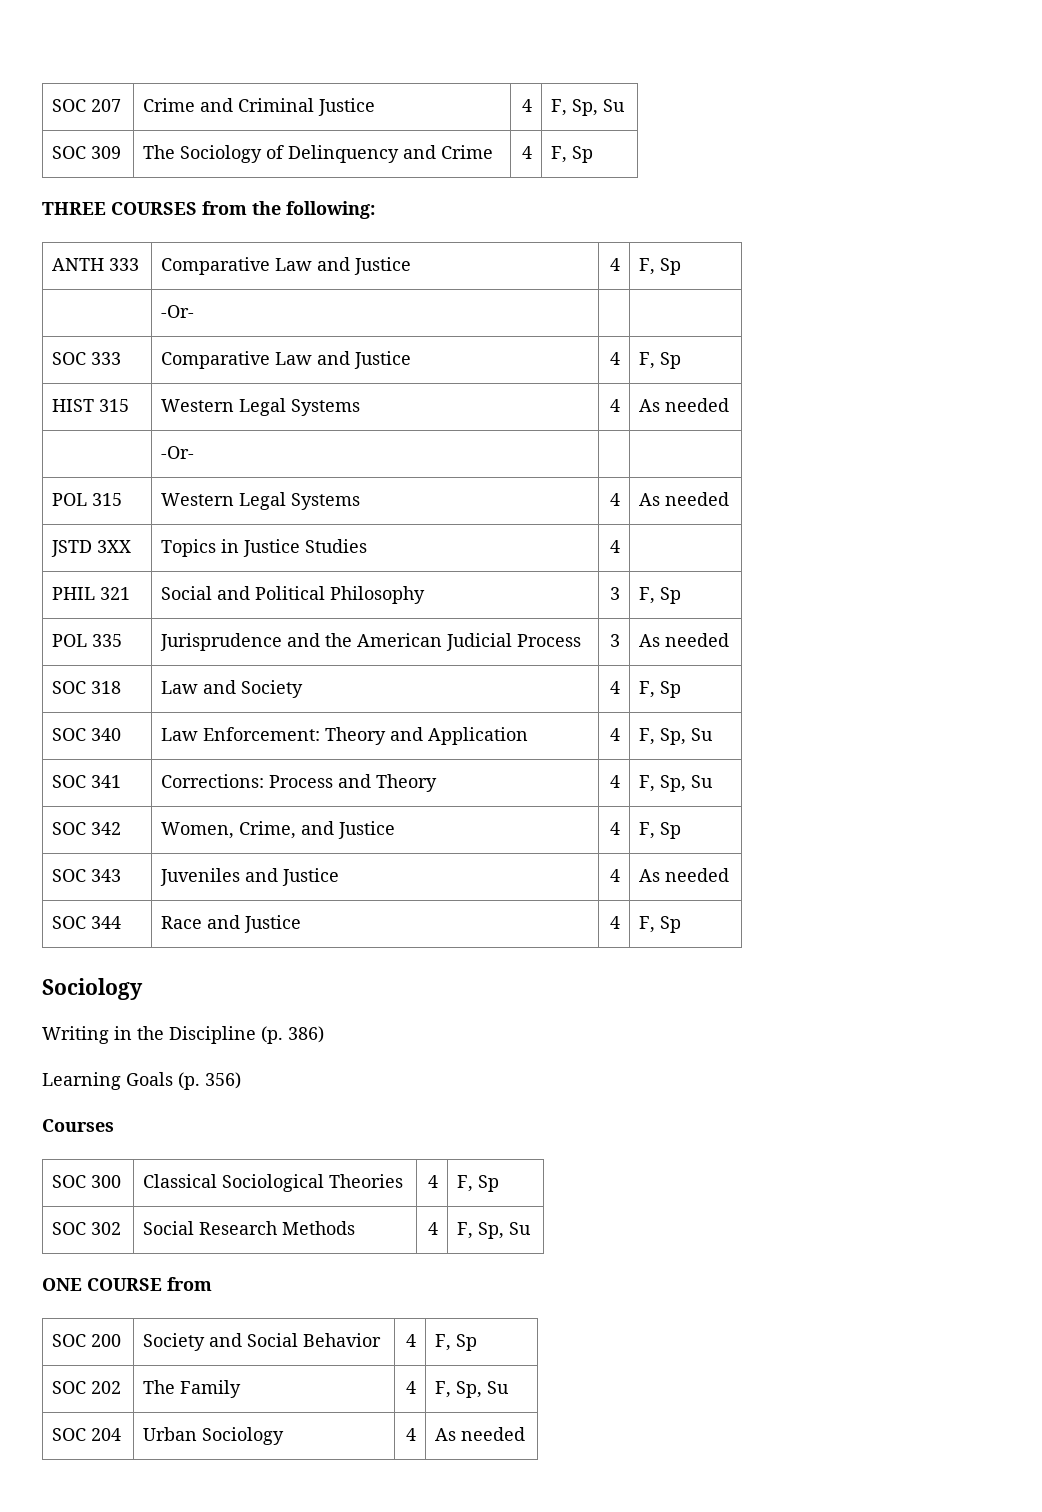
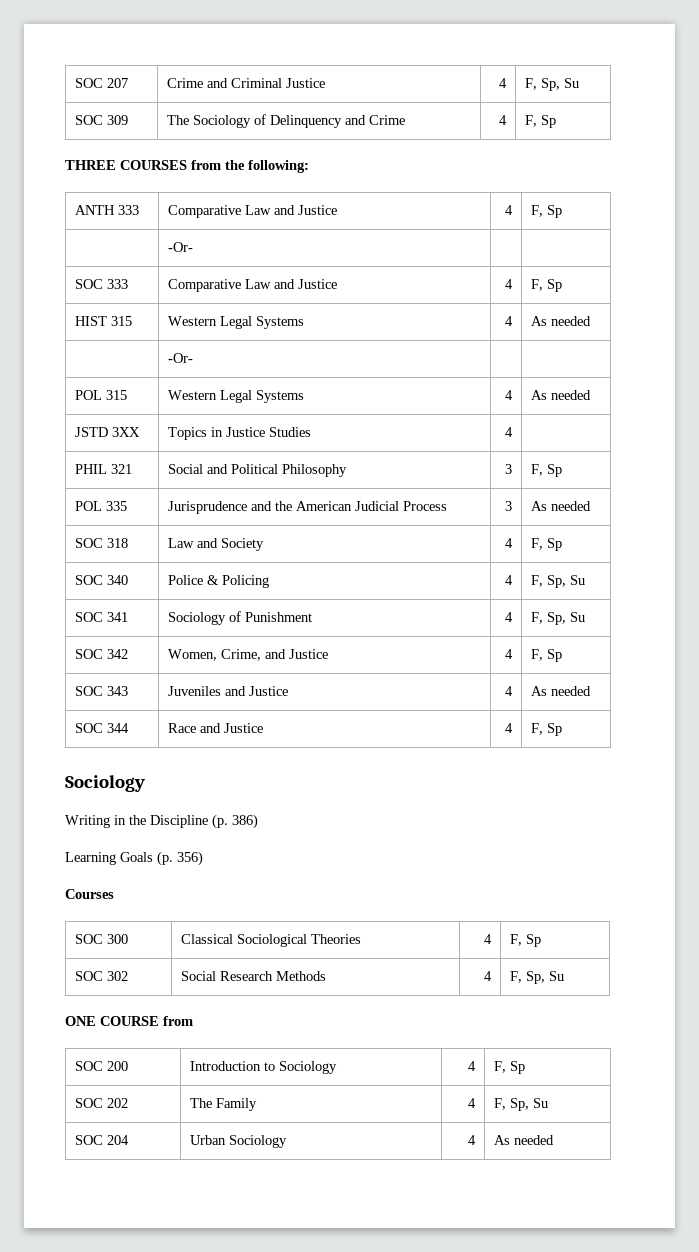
[160,727,528,745] Law Enforcement: Theory and Application -> [168,575,270,588] Police & Policing
[160,774,437,792] Corrections: Process and Theory -> [168,611,313,625] Sociology of Punishment
[142,1333,381,1351] Society and Social Behavior -> [190,1061,338,1074] Introduction to Sociology

